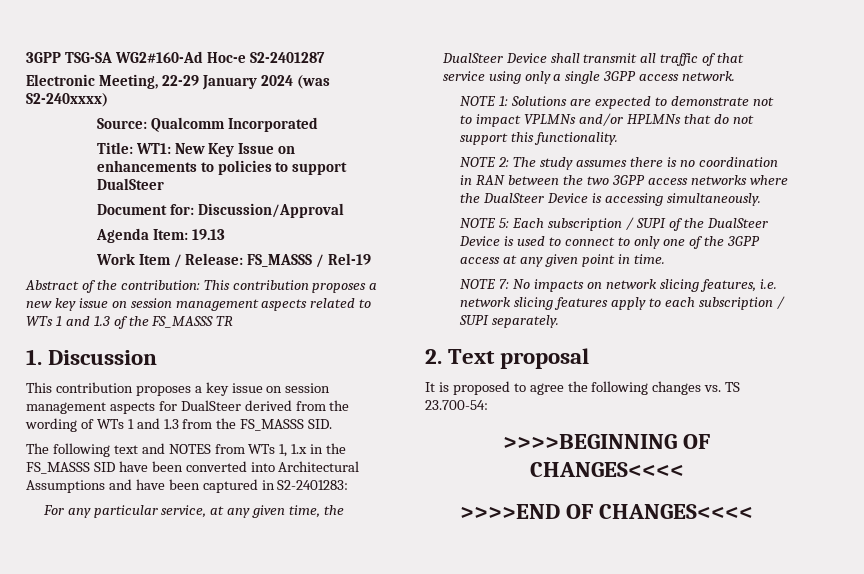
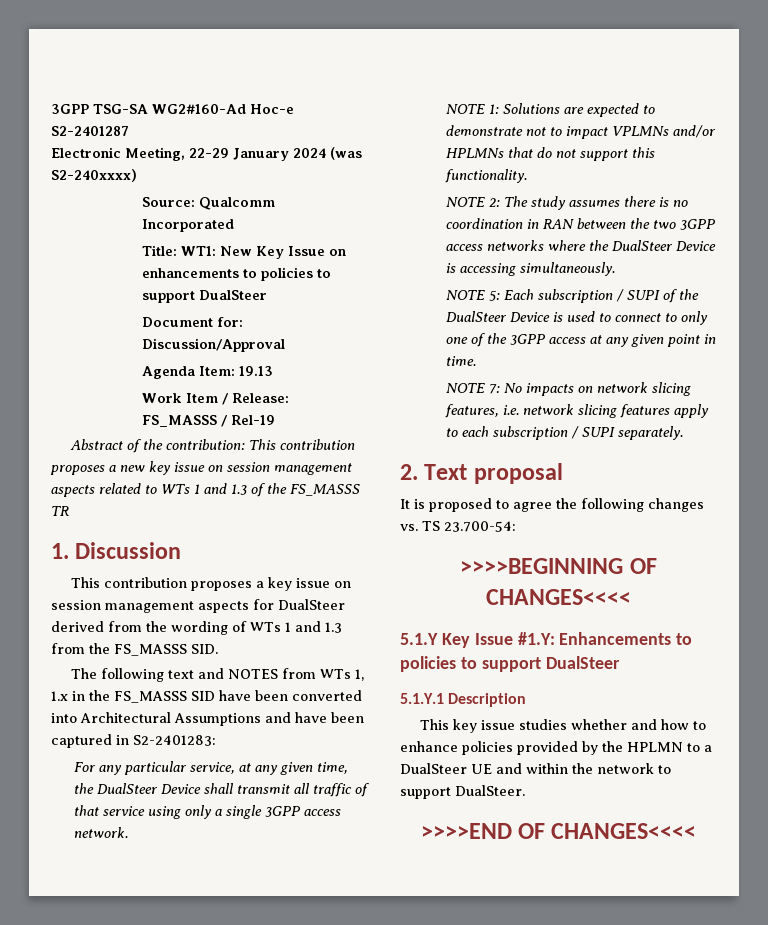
(684, 469) none -> [400,632,693,648] [400,656,620,672] [400,693,527,707] [420,719,707,733] [400,741,712,755] [400,763,671,774] [400,785,525,799] // 5.1.Y Key Issue #1.Y: Enhancements to policies to support DualSteer // 5.1.Y.1 Description // This key issue studies whether and how to enhance policies provided by the HPLMN to a DualSteer UE and within the network to support DualSteer.

